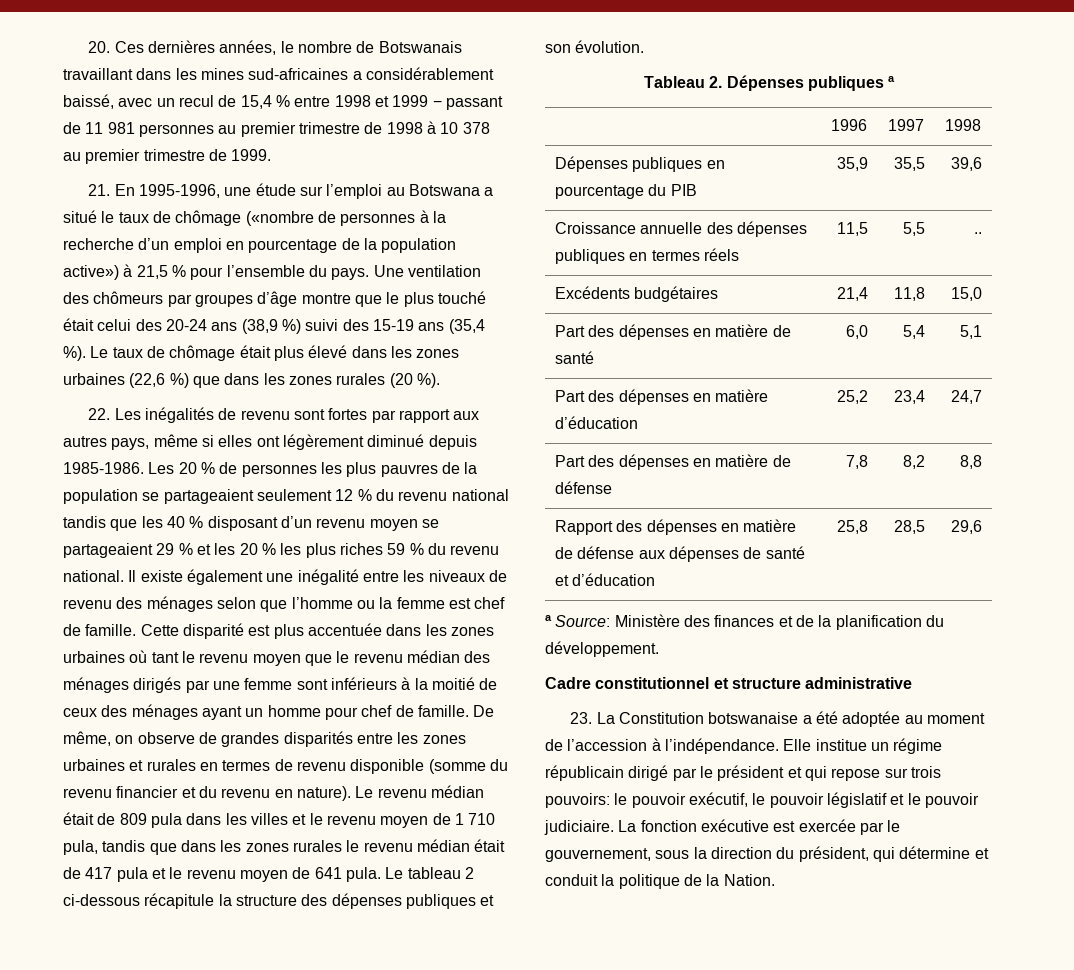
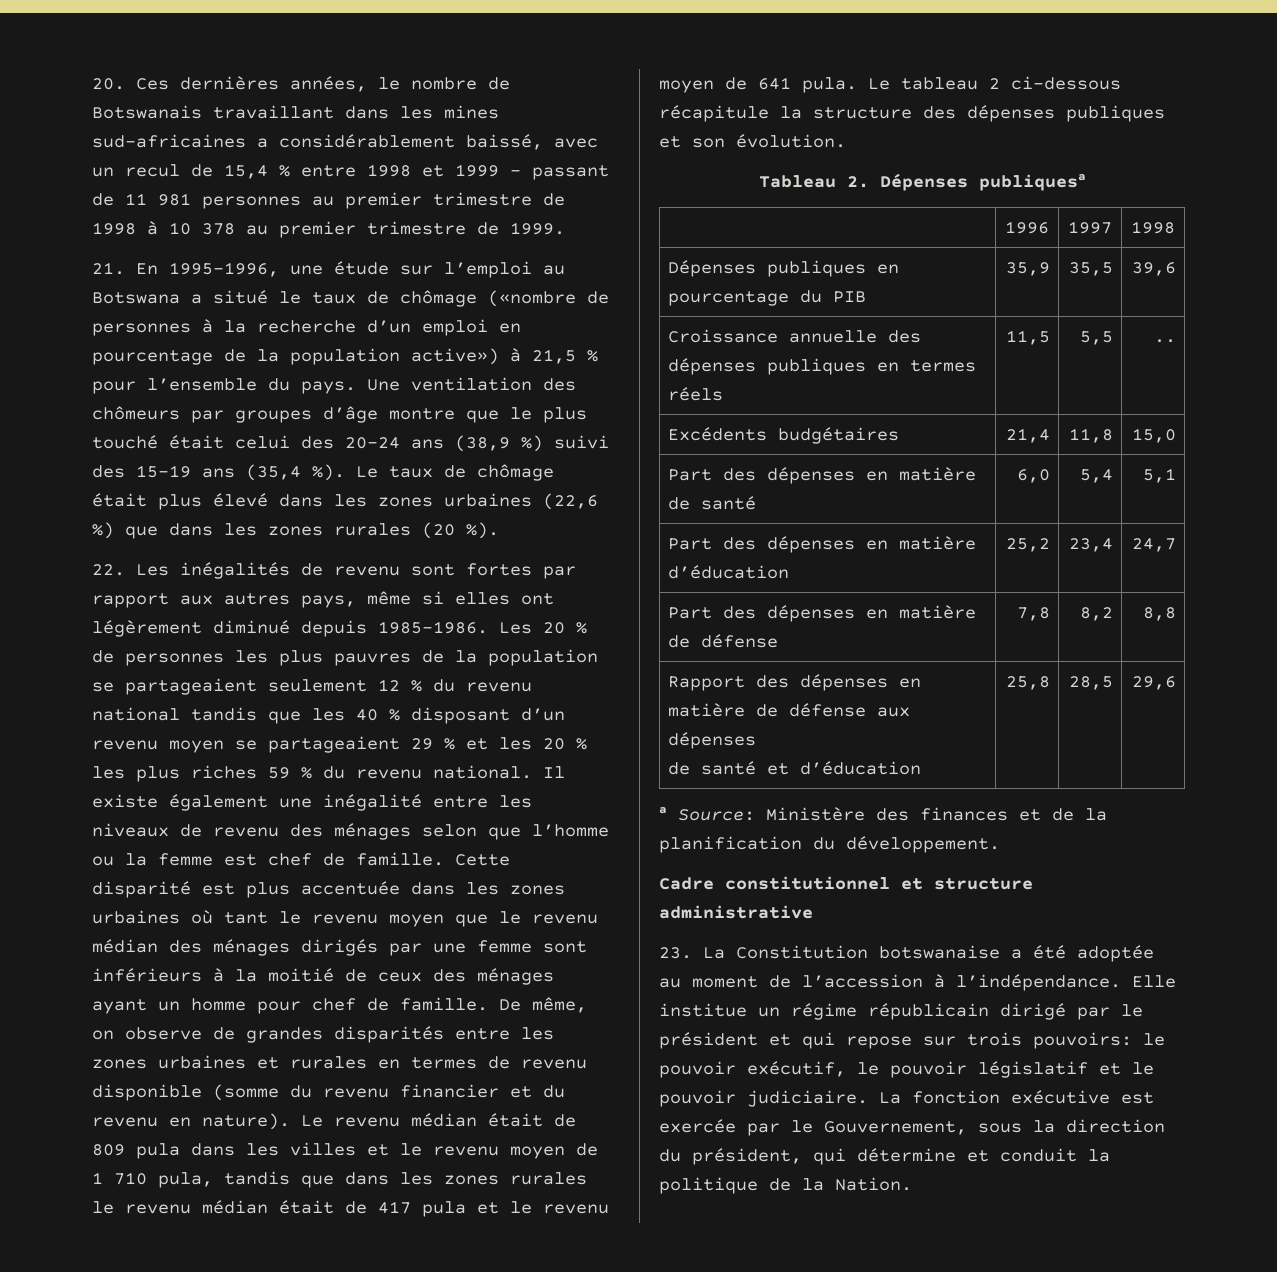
[807,76,896,91] publiques a -> [978,174,1086,191] publiquesa
(740, 554) none -> (756, 740) //
[545,848,651,862] gouvernement, -> [824,1121,967,1135] Gouvernement,

